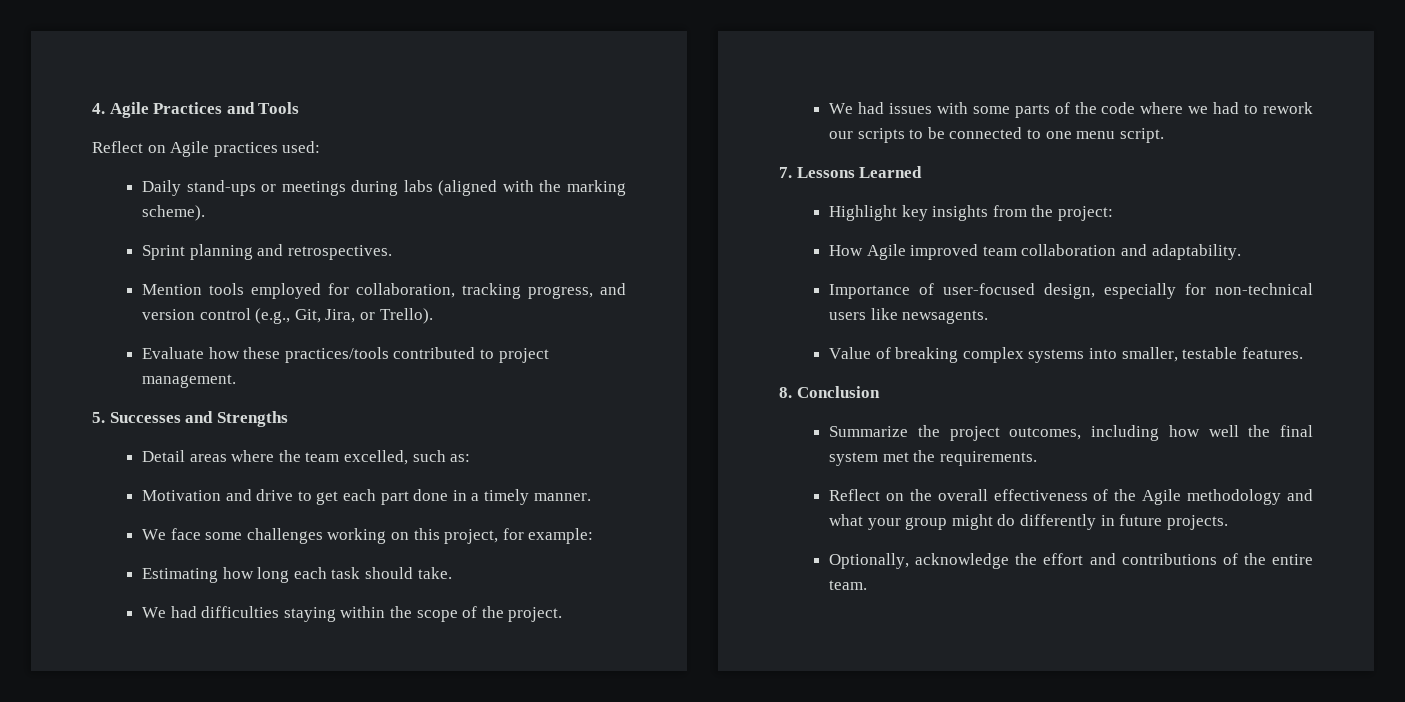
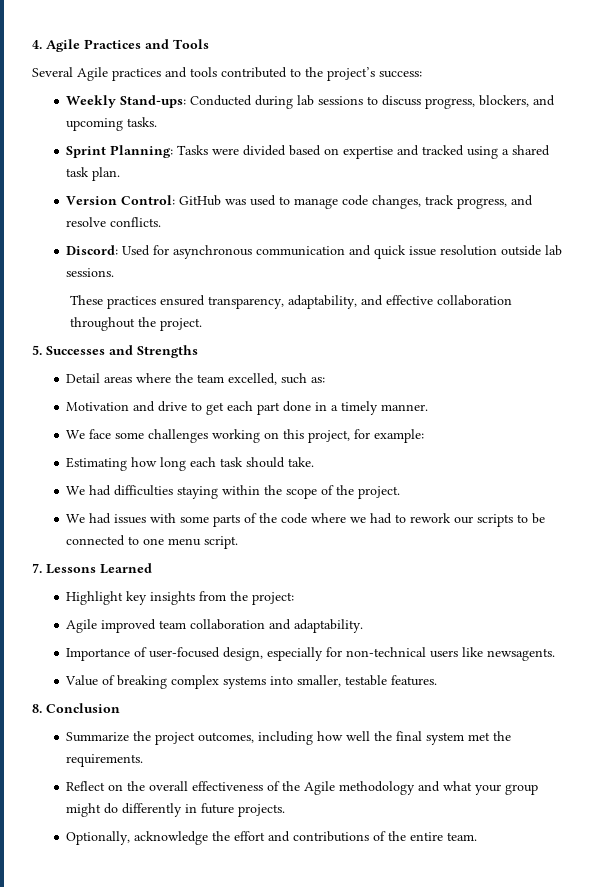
[92,141,321,157] [142,180,627,196] [142,205,206,221] [142,244,392,260] [142,283,626,299] [142,308,433,324] [142,347,549,363] [142,374,237,388] Reflect on Agile practices used: // Daily stand-ups or meetings during labs (aligned with the marking scheme). // Sprint planning and retrospectives. // Mention tools employed for collaboration, tracking progress, and version control (e.g., Git, Jira, or Trello). // Evaluate how these practices/tools contributed to project management. -> [32,67,422,81] [66,95,556,109] [66,117,158,131] [66,145,551,159] [66,167,121,181] [66,195,534,209] [66,217,162,227] [66,245,563,259] [66,268,115,277] [69,295,512,309] [69,317,202,331] Several Agile practices and tools contributed to the project’s success: // Weekly Stand-ups: Conducted during lab sessions to discuss progress, blockers, and upcoming tasks. // Sprint Planning: Tasks were divided based on expertise and tracked using a shared task plan. // Version Control: GitHub was used to manage code changes, track progress, and resolve conflicts. // Discord: Used for asynchronous communication and quick issue resolution outside lab sessions. // These practices ensured transparency, adaptability, and effective collaboration throughout the project.
[829,245,864,256] How -> (295, 598) none

